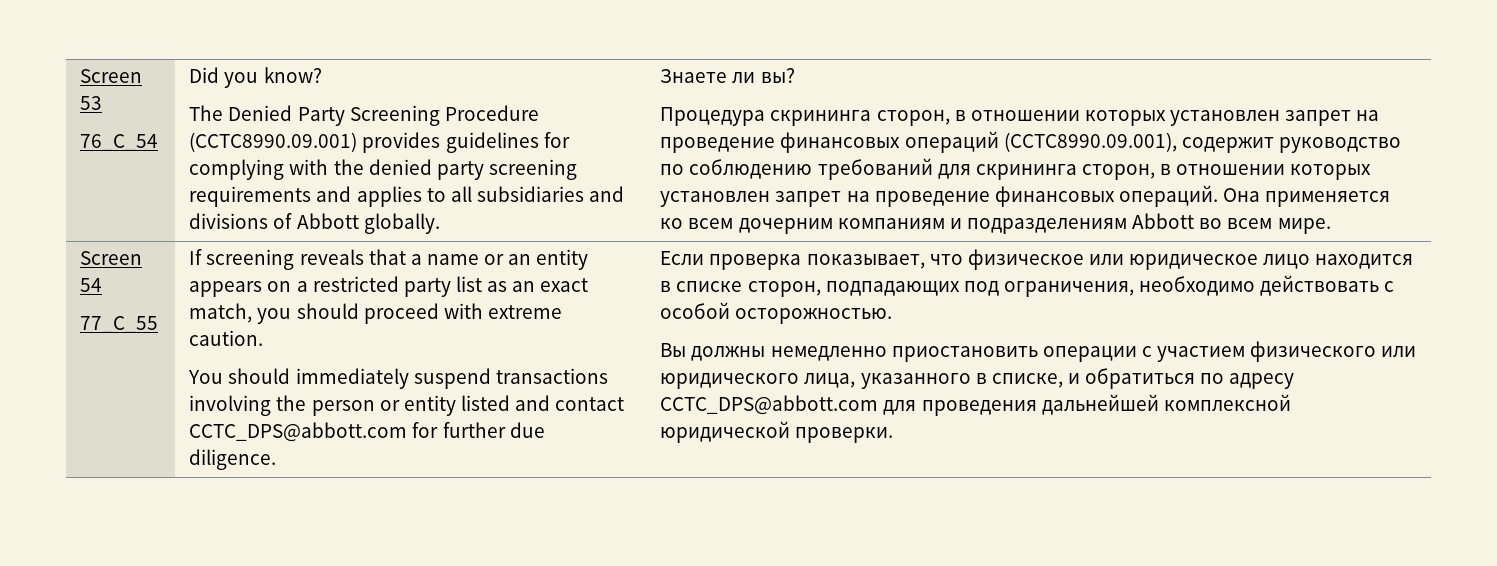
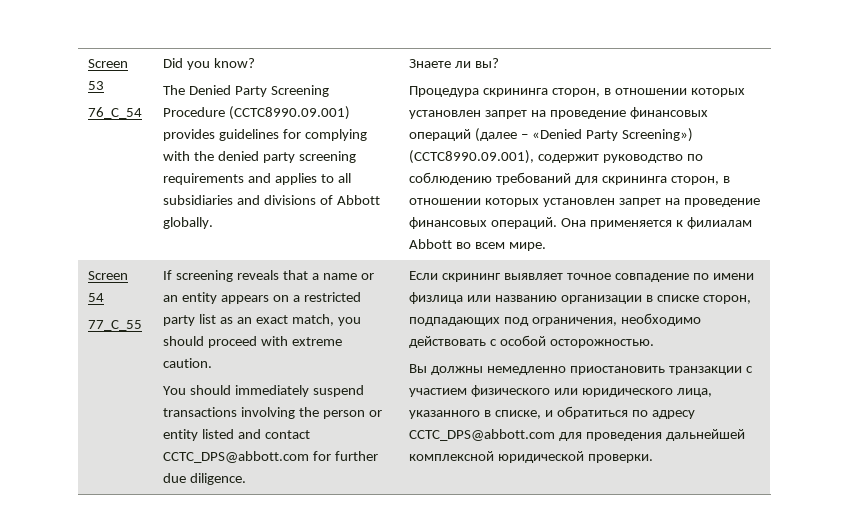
(999, 142) none -> [475,128,693,142] (далее – «Denied Party Screening»)
[660,218,1128,234] ко всем дочерним компаниям и подразделениям -> [675,217,752,229] к филиалам
[709,249,1414,270] проверка показывает, что физическое или юридическое лицо находится -> [442,273,754,282] [409,292,642,304] скрининг выявляет точное совпадение по имени физлица или названию организации
[1042,346,1137,362] операции -> [668,366,742,375] транзакции

